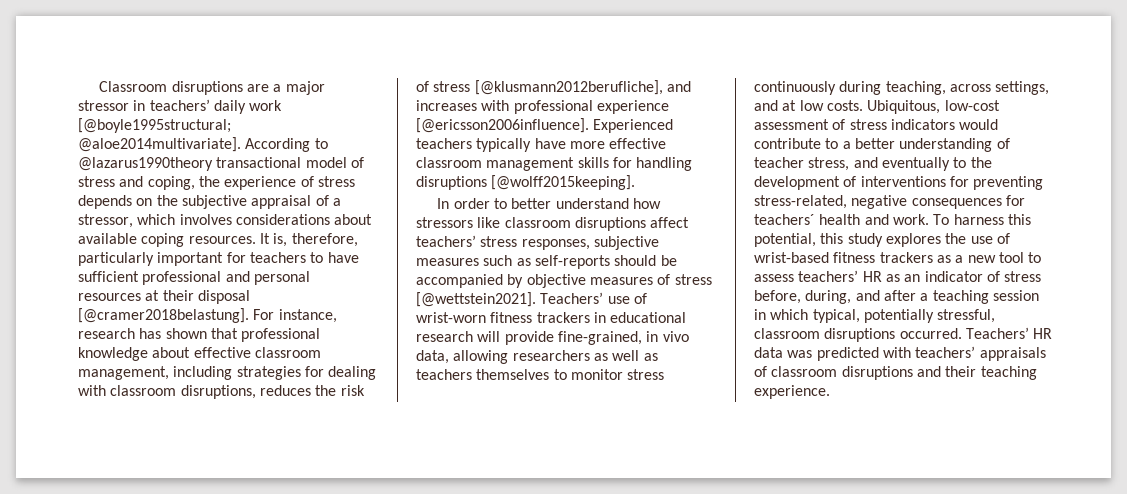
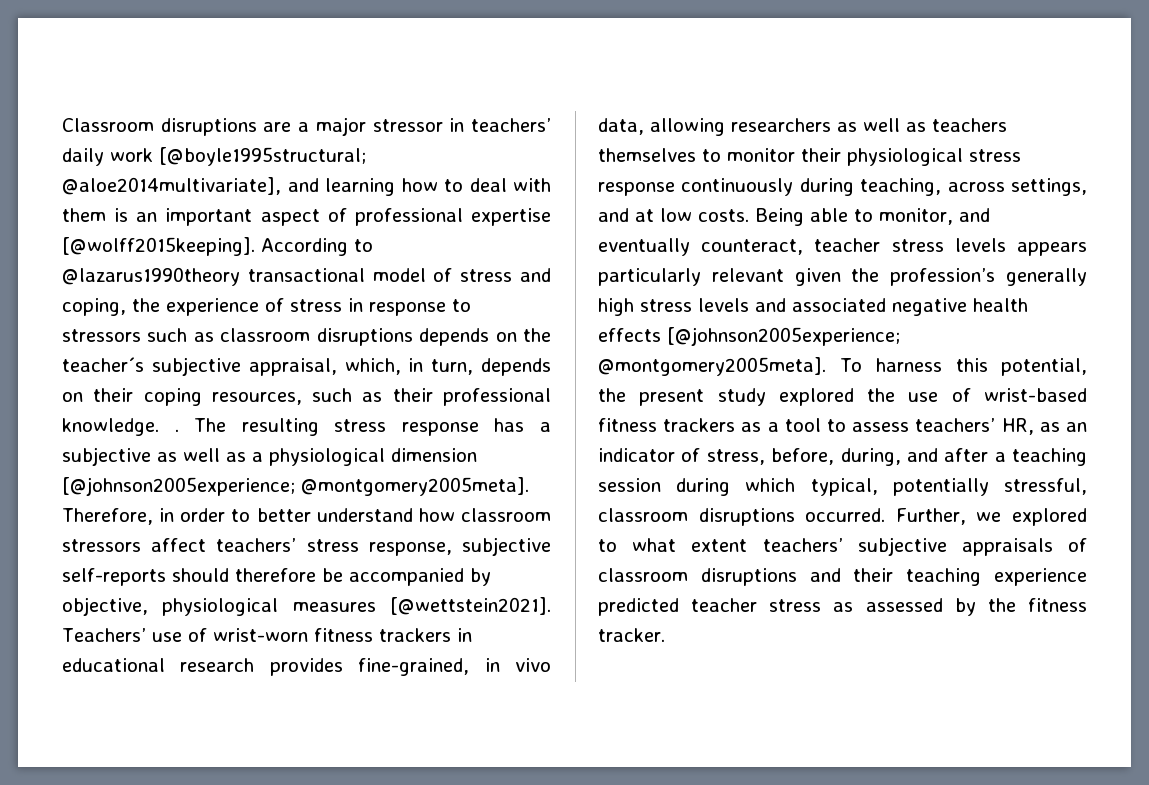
[78,137,241,152] @aloe2014multivariate]. -> [62,177,551,196] [62,208,551,226] [62,237,255,256] @aloe2014multivariate], and learning how to deal with them is an important aspect of professional expertise [@wolff2015keeping].
[78,195,341,209] [78,214,373,228] [78,233,358,247] [78,252,359,266] [78,271,310,285] [78,290,250,304] [78,308,337,323] [78,328,321,342] [78,347,321,361] [78,366,377,380] [78,385,365,399] [416,80,691,95] [416,100,669,114] [416,118,674,133] [416,138,667,152] [416,157,693,171] [416,175,636,190] [437,198,450,209] depends on the subjective appraisal of a stressor, which involves considerations about available coping resources. It is, therefore, particularly important for teachers to have sufficient professional and personal resources at their disposal [@cramer2018belastung]. For instance, research has shown that professional knowledge about effective classroom management, including strategies for dealing with classroom disruptions, reduces the risk of stress [@klusmann2012berufliche], and increases with professional experience [@ericsson2006influence]. Experienced teachers typically have more effective classroom management skills for handling disruptions [@wolff2015keeping]. // In -> [348,298,471,316] [62,328,551,346] [62,357,551,376] [62,388,551,406] [62,418,551,436] [62,447,477,466] [62,477,529,496] [62,508,175,525] in response to stressors such as classroom disruptions depends on the teacher´s subjective appraisal, which, in turn, depends on their coping resources, such as their professional knowledge. . The resulting stress response has a subjective as well as a physiological dimension [@johnson2005experience; @montgomery2005meta]. Therefore, in
[416,217,690,231] [416,235,659,250] [416,255,531,266] stressors like classroom disruptions affect teachers’ stress responses, subjective measures such as -> [461,508,551,522] [62,537,551,556] classroom stressors affect teachers’ stress response, subjective
(657, 260) none -> [235,568,316,582] therefore
[526,274,712,288] objective measures of stress -> [62,597,376,616] objective, physiological measures
[477,331,554,345] will provide -> [269,658,343,676] provides
[627,369,665,380] stress -> [801,148,1021,166] [598,182,675,196] their physiological stress response
[867,100,1000,114] [754,119,999,130] [754,138,1010,152] [754,157,992,171] [754,176,1044,190] [754,195,1025,209] [754,214,1031,225] [754,233,941,247] Ubiquitous, low-cost assessment of stress indicators would contribute to a better understanding of teacher stress, and eventually to the development of interventions for preventing stress-related, negative consequences for teachers´ health and work. To harness this potential, this study explores -> [755,208,990,226] [598,238,1087,256] [598,268,1087,286] [598,298,1028,316] [598,327,900,346] [598,357,1087,376] [598,388,854,406] Being able to monitor, and eventually counteract, teacher stress levels appears particularly relevant given the profession’s generally high stress levels and associated negative health effects [@johnson2005experience; @montgomery2005meta]. To harness this potential, the present study explored
[967,255,996,263] new -> (779, 427) none
[862,271,882,282] HR -> [1001,418,1034,435] HR,
[1004,271,1042,282] stress -> [706,449,765,465] stress,
[754,309,766,320] in -> [676,478,731,496] during
[965,327,1053,339] [754,346,976,361] Teachers’ HR data was predicted with teachers’ -> [895,508,1087,526] [598,537,947,556] Further, we explored to what extent teachers’ subjective
[754,385,830,399] experience. -> [994,568,1087,586] [598,598,1087,616] [598,628,665,642] experience predicted teacher stress as assessed by the fitness tracker.

